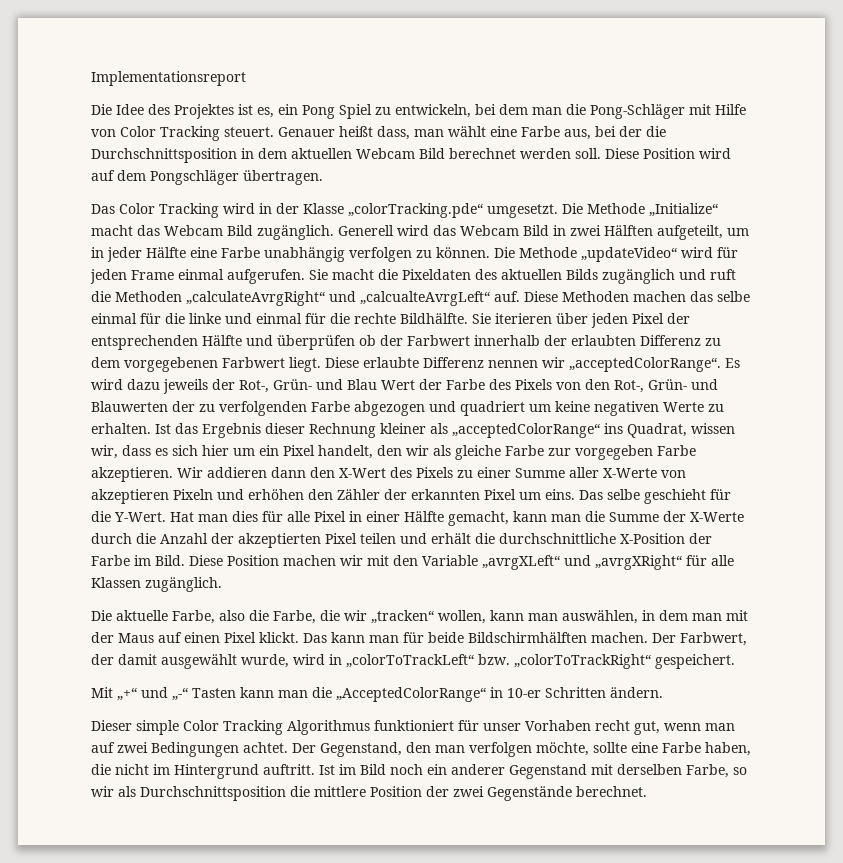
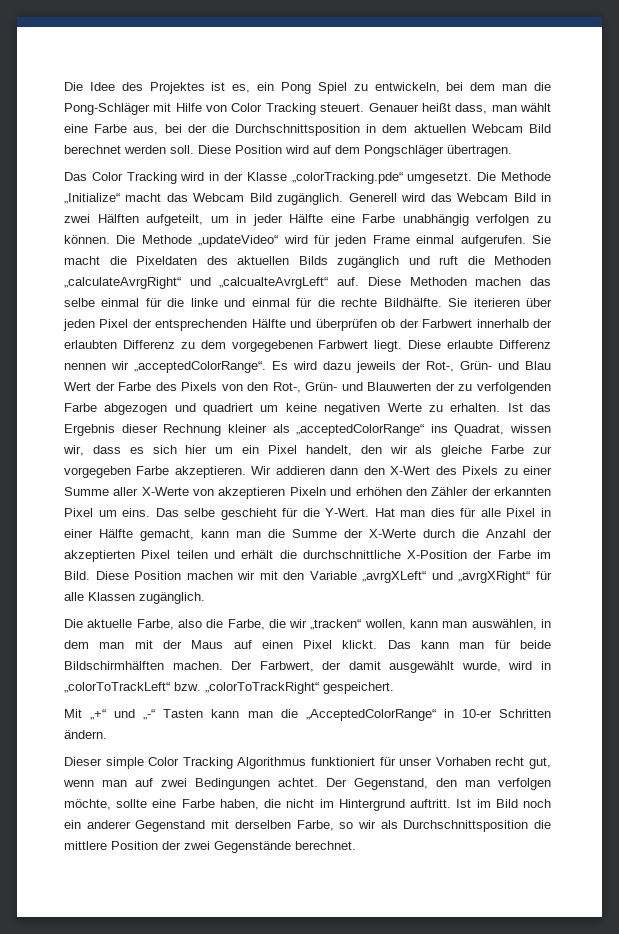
[91,71,246,86] Implementationsreport // -> (64, 86) none

